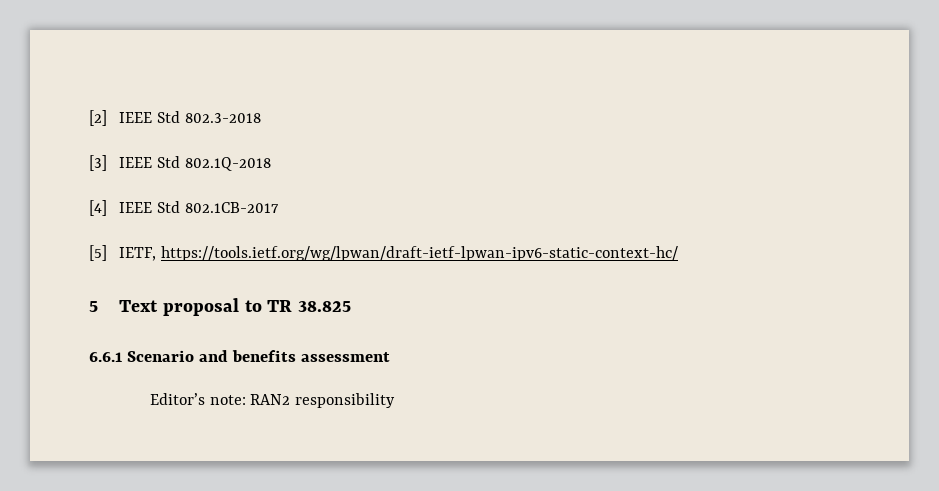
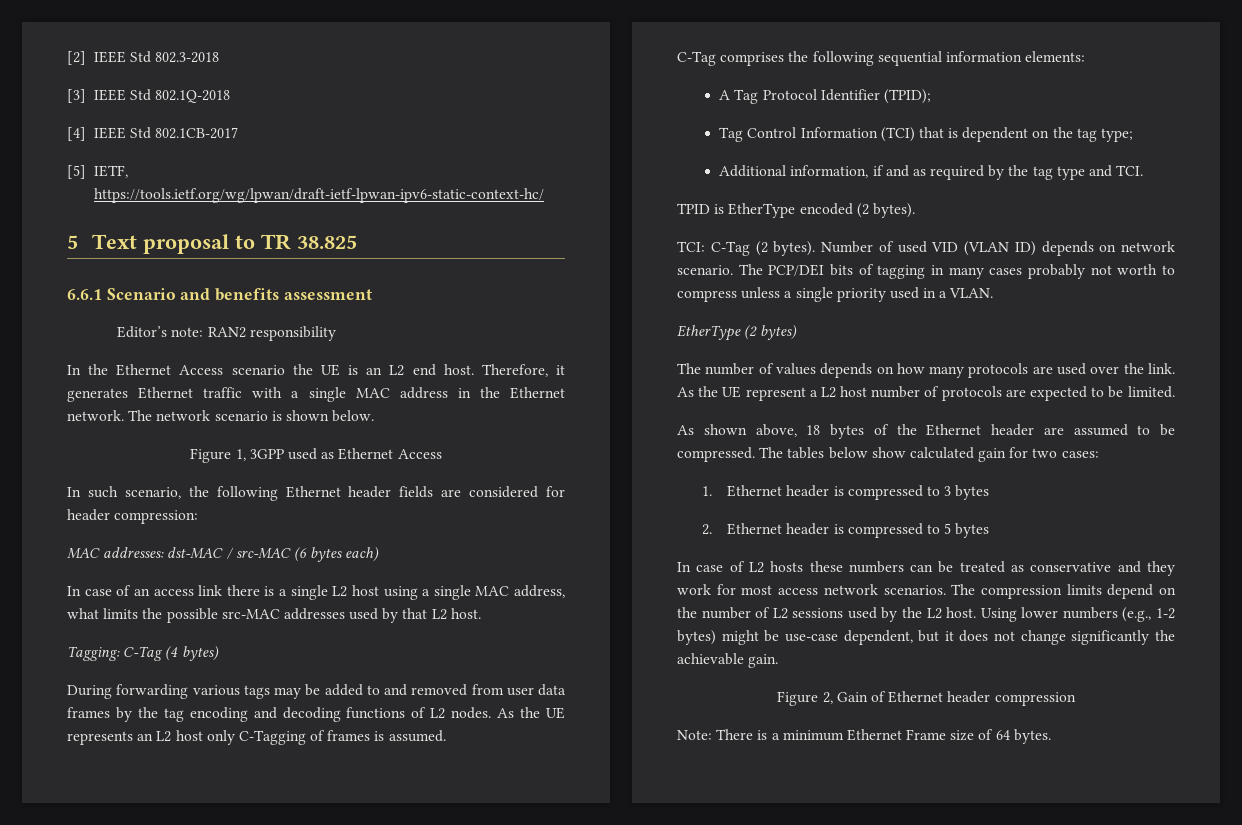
(396, 400) none -> [67,364,565,377] [67,387,566,402] [67,410,375,422] [190,448,442,463] [67,486,565,501] [67,509,199,524] [67,547,380,562] [67,585,565,600] [67,608,481,623] [67,646,219,661] [67,684,566,699] [67,707,565,722] [67,730,446,745] [677,51,1086,66] [719,89,931,104] [719,127,1133,142] [719,165,1144,180] [677,203,915,218] [677,241,1175,256] [677,264,1175,279] [677,287,994,302] [677,325,798,341] [677,363,1175,378] [677,386,1175,401] [677,424,1175,439] [677,447,1099,462] [702,485,990,500] [702,523,990,538] [677,561,1175,576] [677,584,1176,599] [677,607,1175,622] [677,630,1175,645] [677,653,779,668] [777,691,1076,706] [677,729,1051,744] // In the Ethernet Access scenario the UE is an L2 end host. Therefore, it generates Ethernet traffic with a single MAC address in the Ethernet network. The network scenario is shown below. // Figure 1, 3GPP used as Ethernet Access // In such scenario, the following Ethernet header fields are considered for header compression: // MAC addresses: dst-MAC / src-MAC (6 bytes each) // In case of an access link there is a single L2 host using a single MAC address, what limits the possible src-MAC addresses used by that L2 host. // Tagging: C-Tag (4 bytes) // During forwarding various tags may be added to and removed from user data frames by the tag encoding and decoding functions of L2 nodes. As the UE represents an L2 host only C-Tagging of frames is assumed. // C-Tag comprises the following sequential information elements: // A Tag Protocol Identifier (TPID); // Tag Control Information (TCI) that is dependent on the tag type; // Additional information, if and as required by the tag type and TCI. // TPID is EtherType encoded (2 bytes). // TCI: C-Tag (2 bytes). Number of used VID (VLAN ID) depends on network scenario. The PCP/DEI bits of tagging in many cases probably not worth to compress unless a single priority used in a VLAN. // EtherType (2 bytes) // The number of values depends on how many protocols are used over the link. As the UE represent a L2 host number of protocols are expected to be limited. // As shown above, 18 bytes of the Ethernet header are assumed to be compressed. The tables below show calculated gain for two cases: // 1. Ethernet header is compressed to 3 bytes // 2. Ethernet header is compressed to 5 bytes // In case of L2 hosts these numbers can be treated as conservative and they work for most access network scenarios. The compression limits depend on the number of L2 sessions used by the L2 host. Using lower numbers (e.g., 1-2 bytes) might be use-case dependent, but it does not change significantly the achievable gain. // Figure 2, Gain of Ethernet header compression // Note: There is a minimum Ethernet Frame size of 64 bytes.

